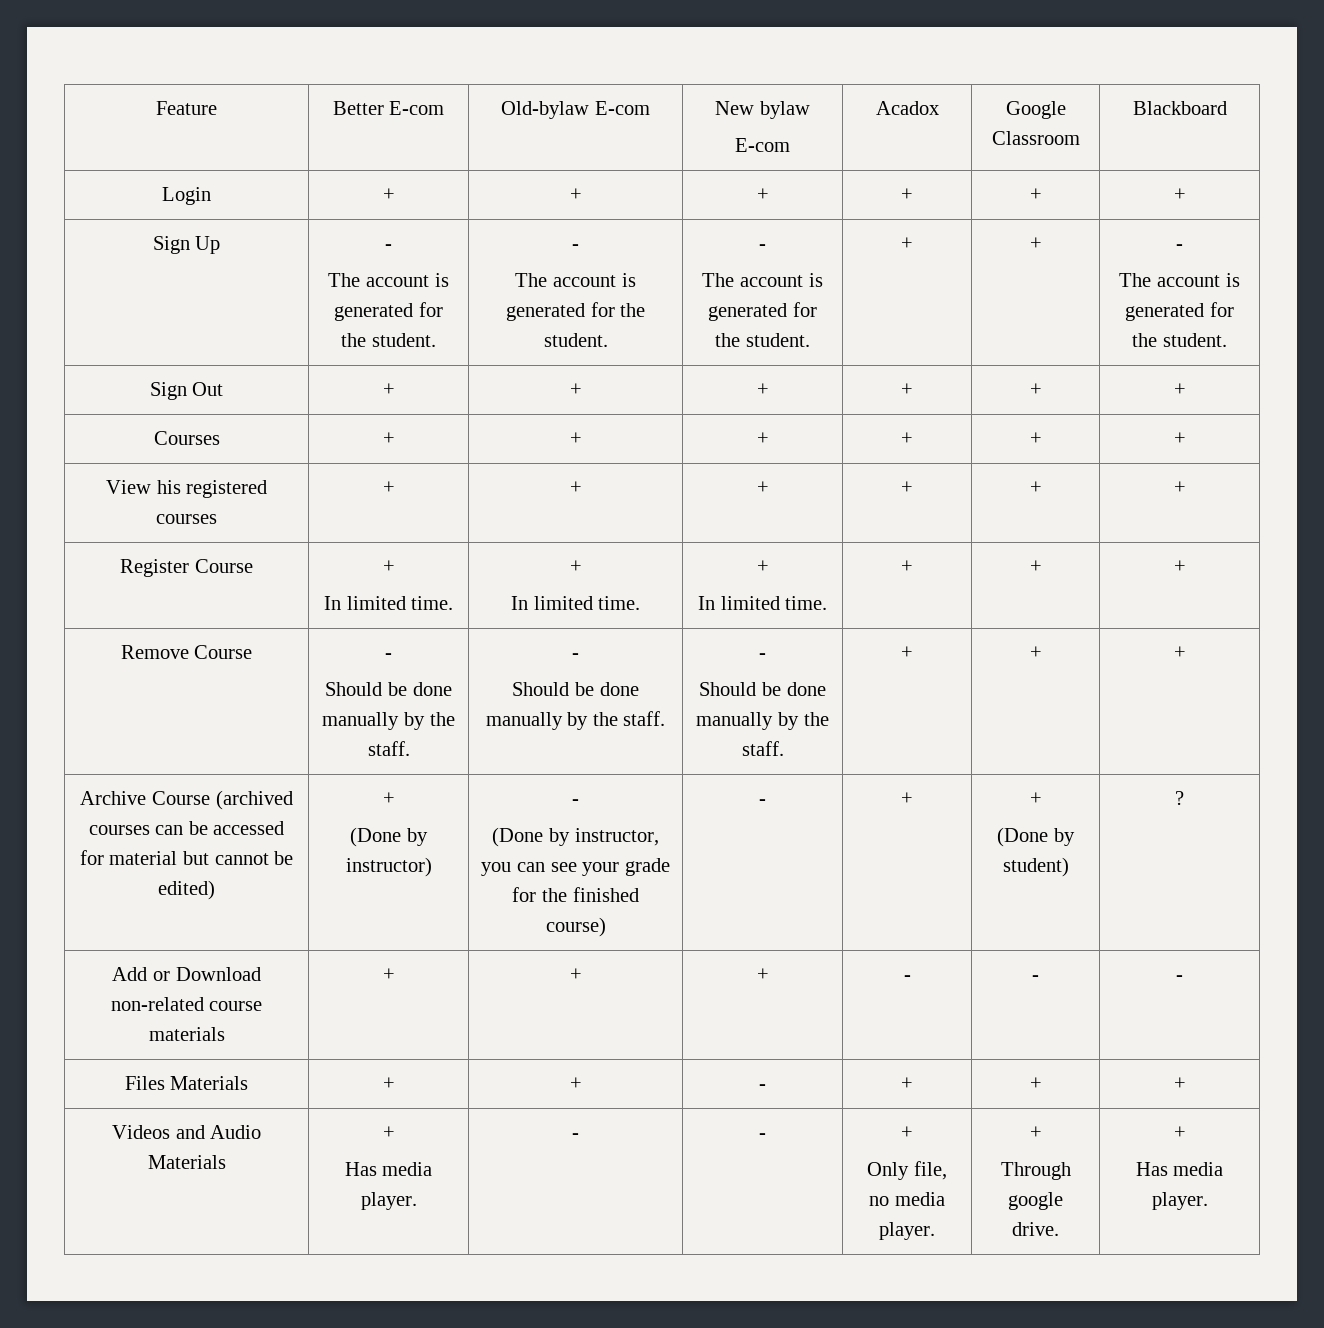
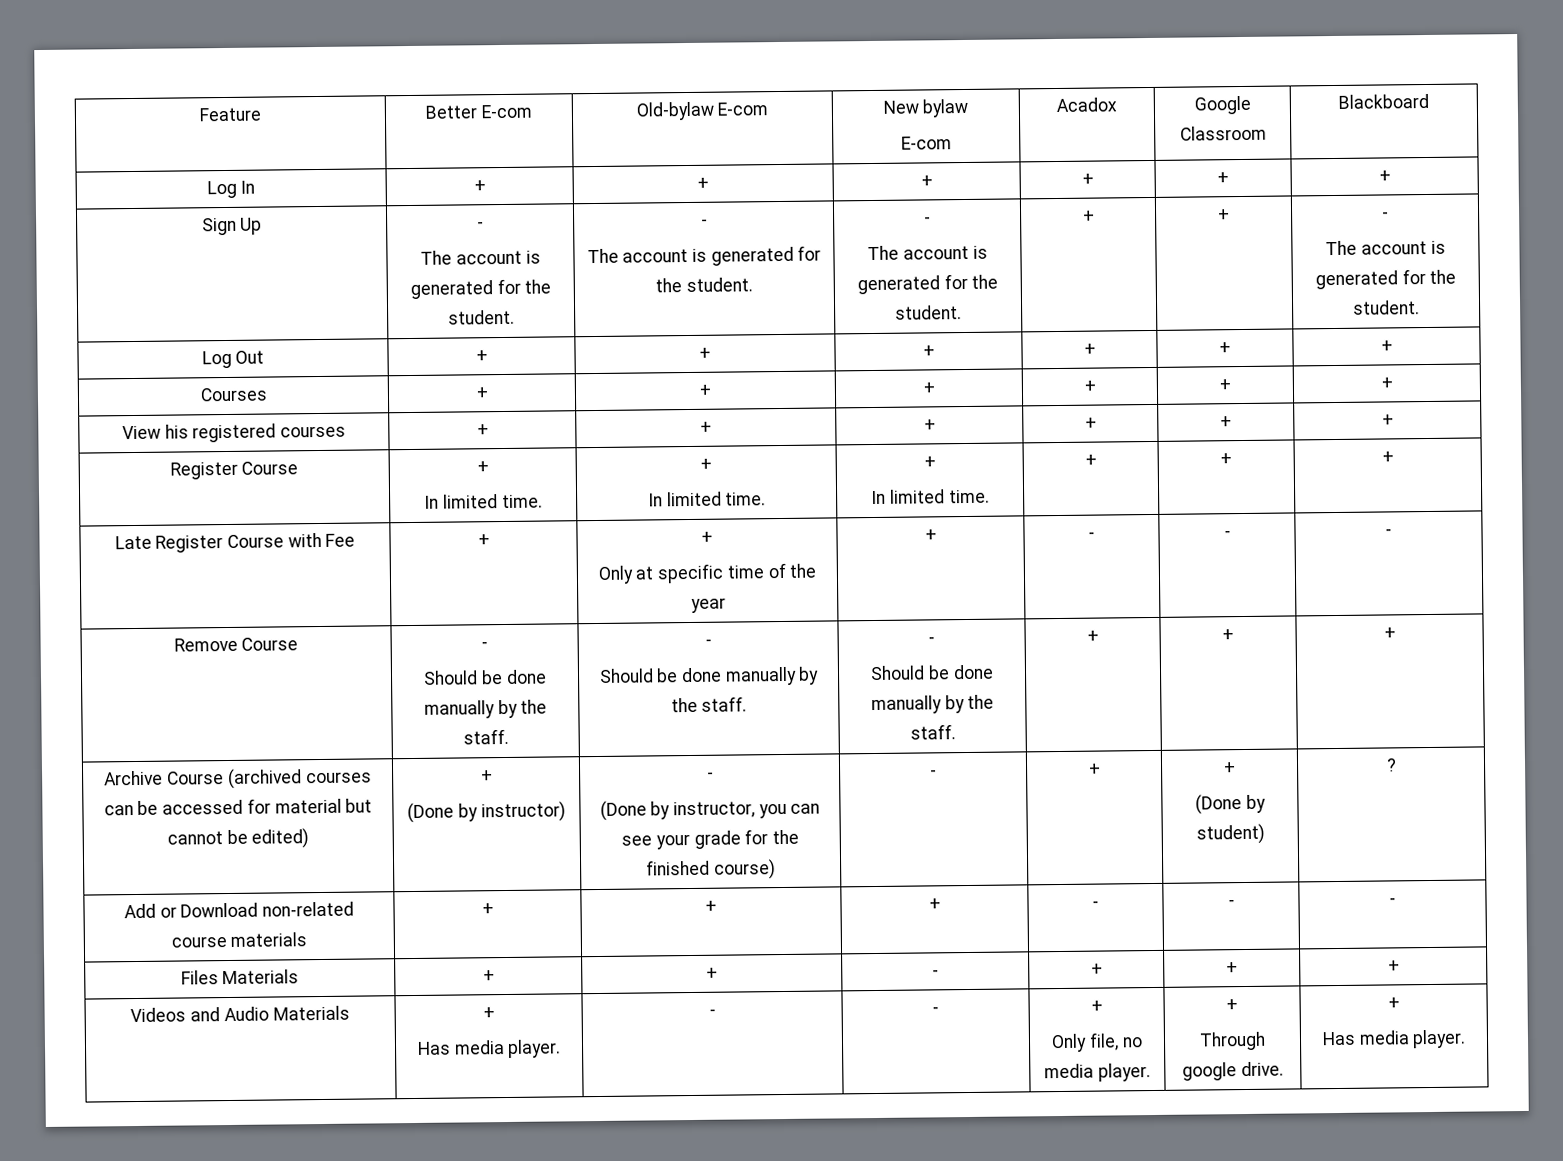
[162,187,211,205] Login -> [206,180,256,199] Log In
[149,382,187,400] Sign -> [201,350,232,369] Log
(1186, 566) none -> [114,532,356,553] [477,534,490,546] [701,531,713,543] [597,562,817,584] [690,597,726,613] [924,529,937,541] [1088,531,1095,539] [1223,530,1231,538] [1385,528,1392,536] // Late Register Course with Fee | + | + // Only at specific time of the year | + | - | - | -

